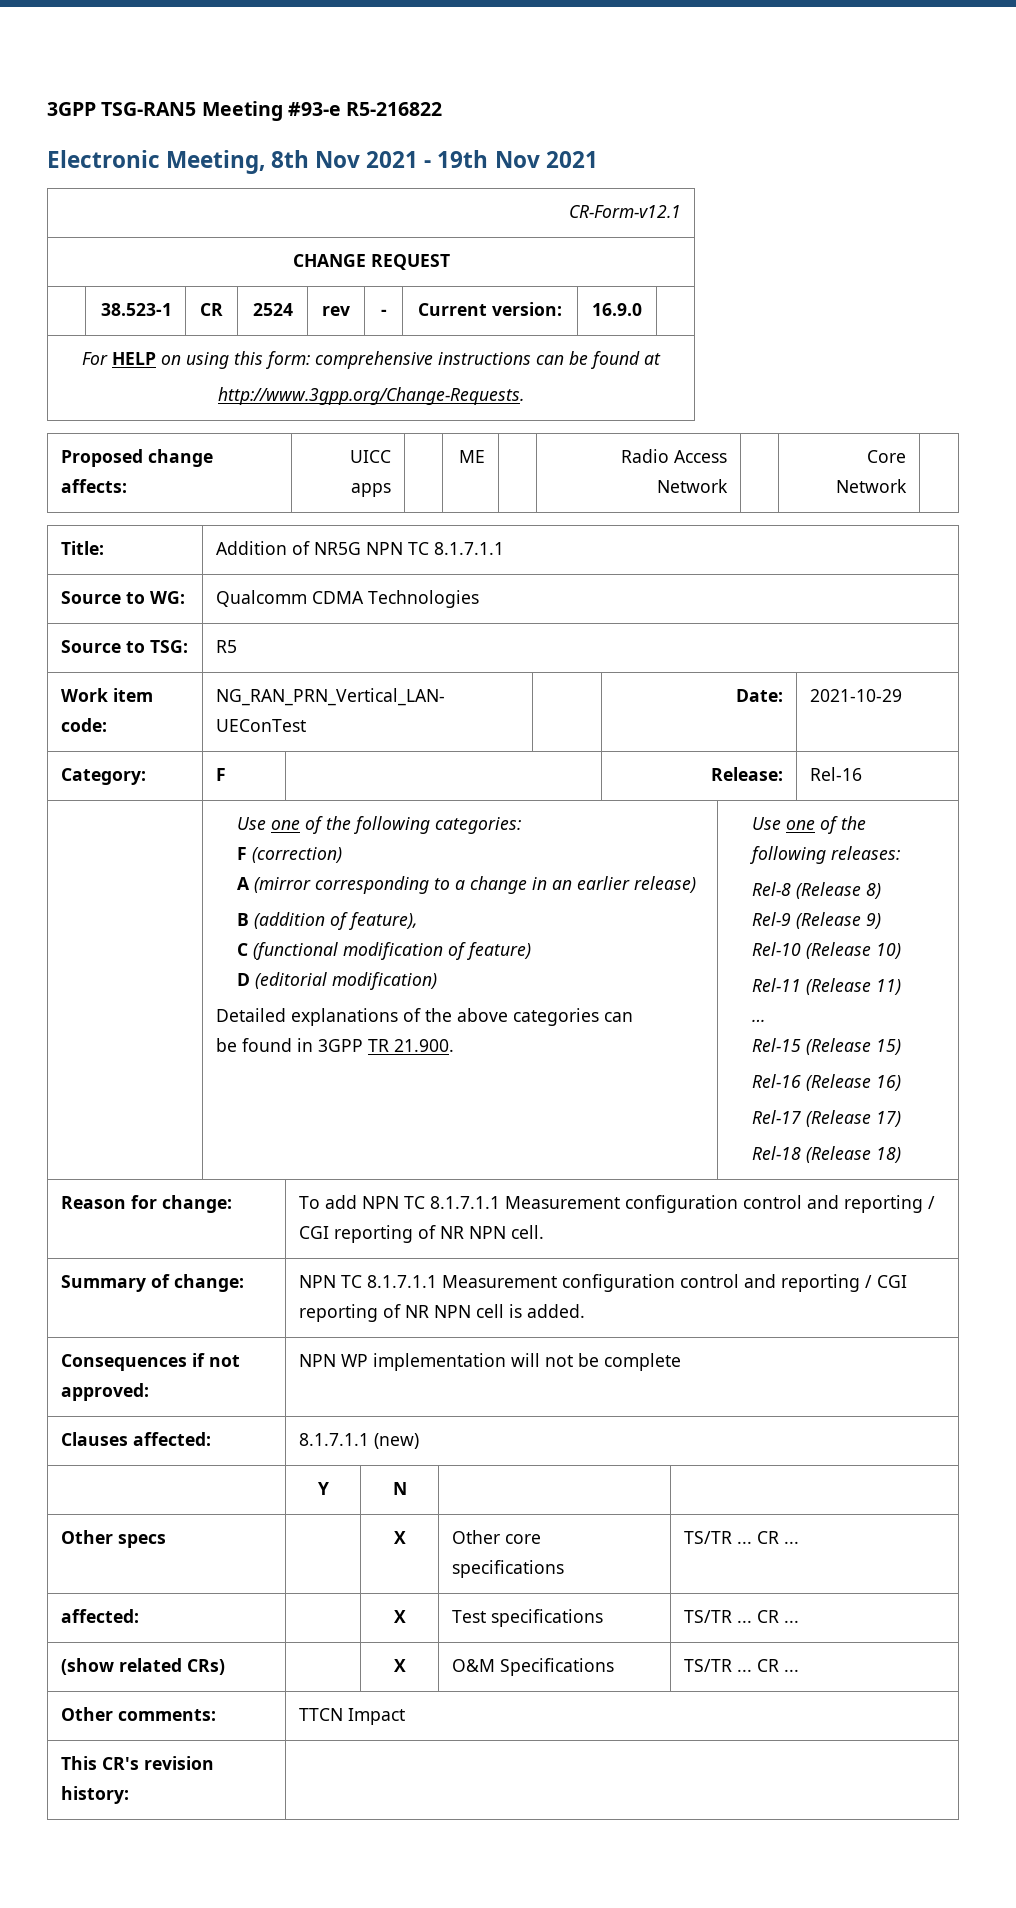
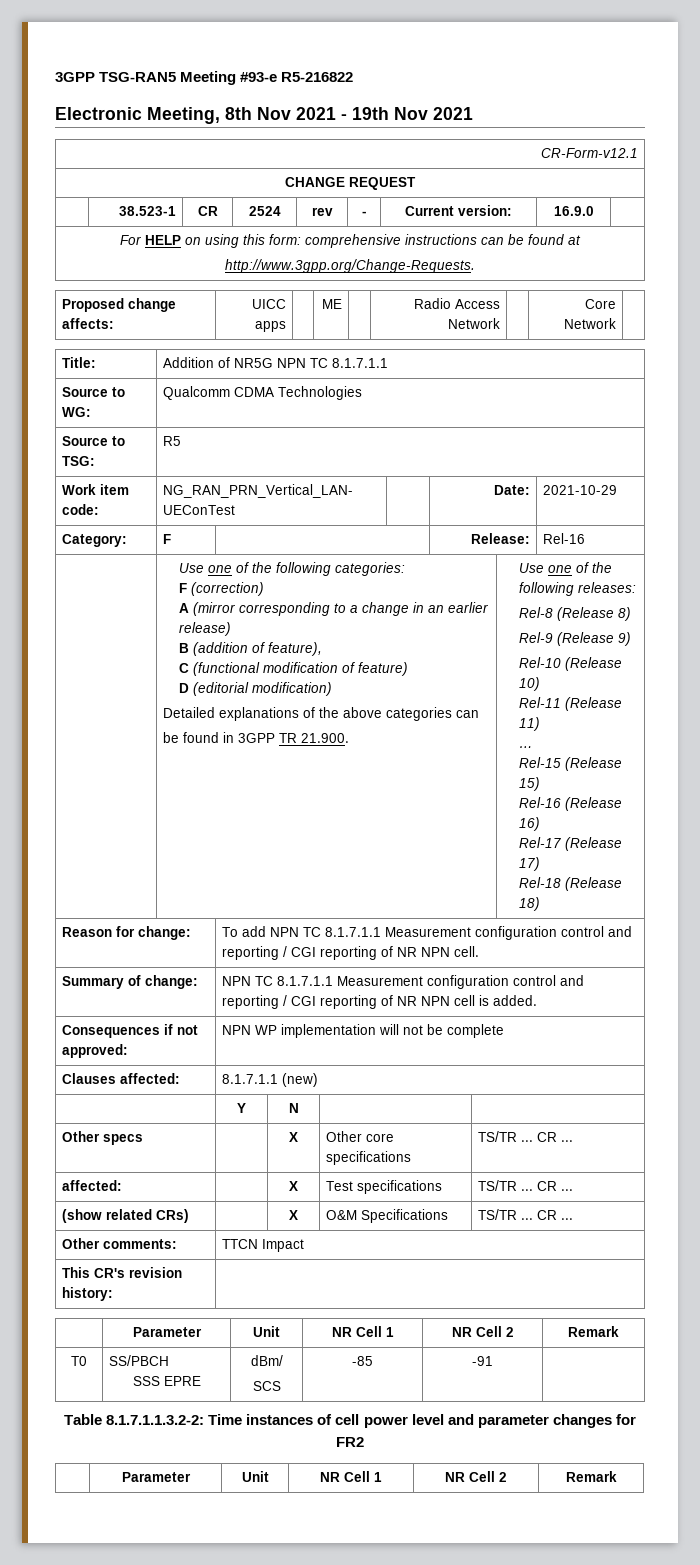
(130, 1795) none -> [132,1327,202,1337] [253,1326,280,1337] [331,1326,394,1337] [451,1326,514,1337] [568,1326,619,1337] [71,1356,87,1366] [108,1355,169,1366] [132,1376,201,1386] [250,1355,283,1366] [252,1381,281,1391] [352,1356,373,1366] [472,1356,493,1366] [64,1414,636,1428] [336,1437,364,1447] [121,1472,191,1482] [241,1471,269,1482] [320,1471,382,1482] [445,1471,507,1482] [565,1471,617,1482] // | Parameter | Unit | NR Cell 1 | NR Cell 2 | Remark // T0 | SS/PBCH // SSS EPRE | dBm/ // SCS | -85 | -91 | // Table 8.1.7.1.1.3.2-2: Time instances of cell power level and parameter changes for FR2 // | Parameter | Unit | NR Cell 1 | NR Cell 2 | Remark

